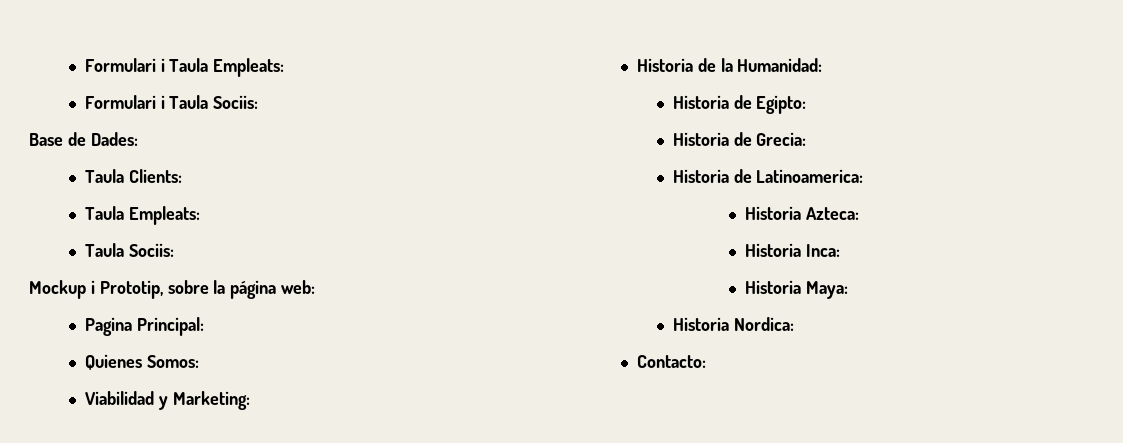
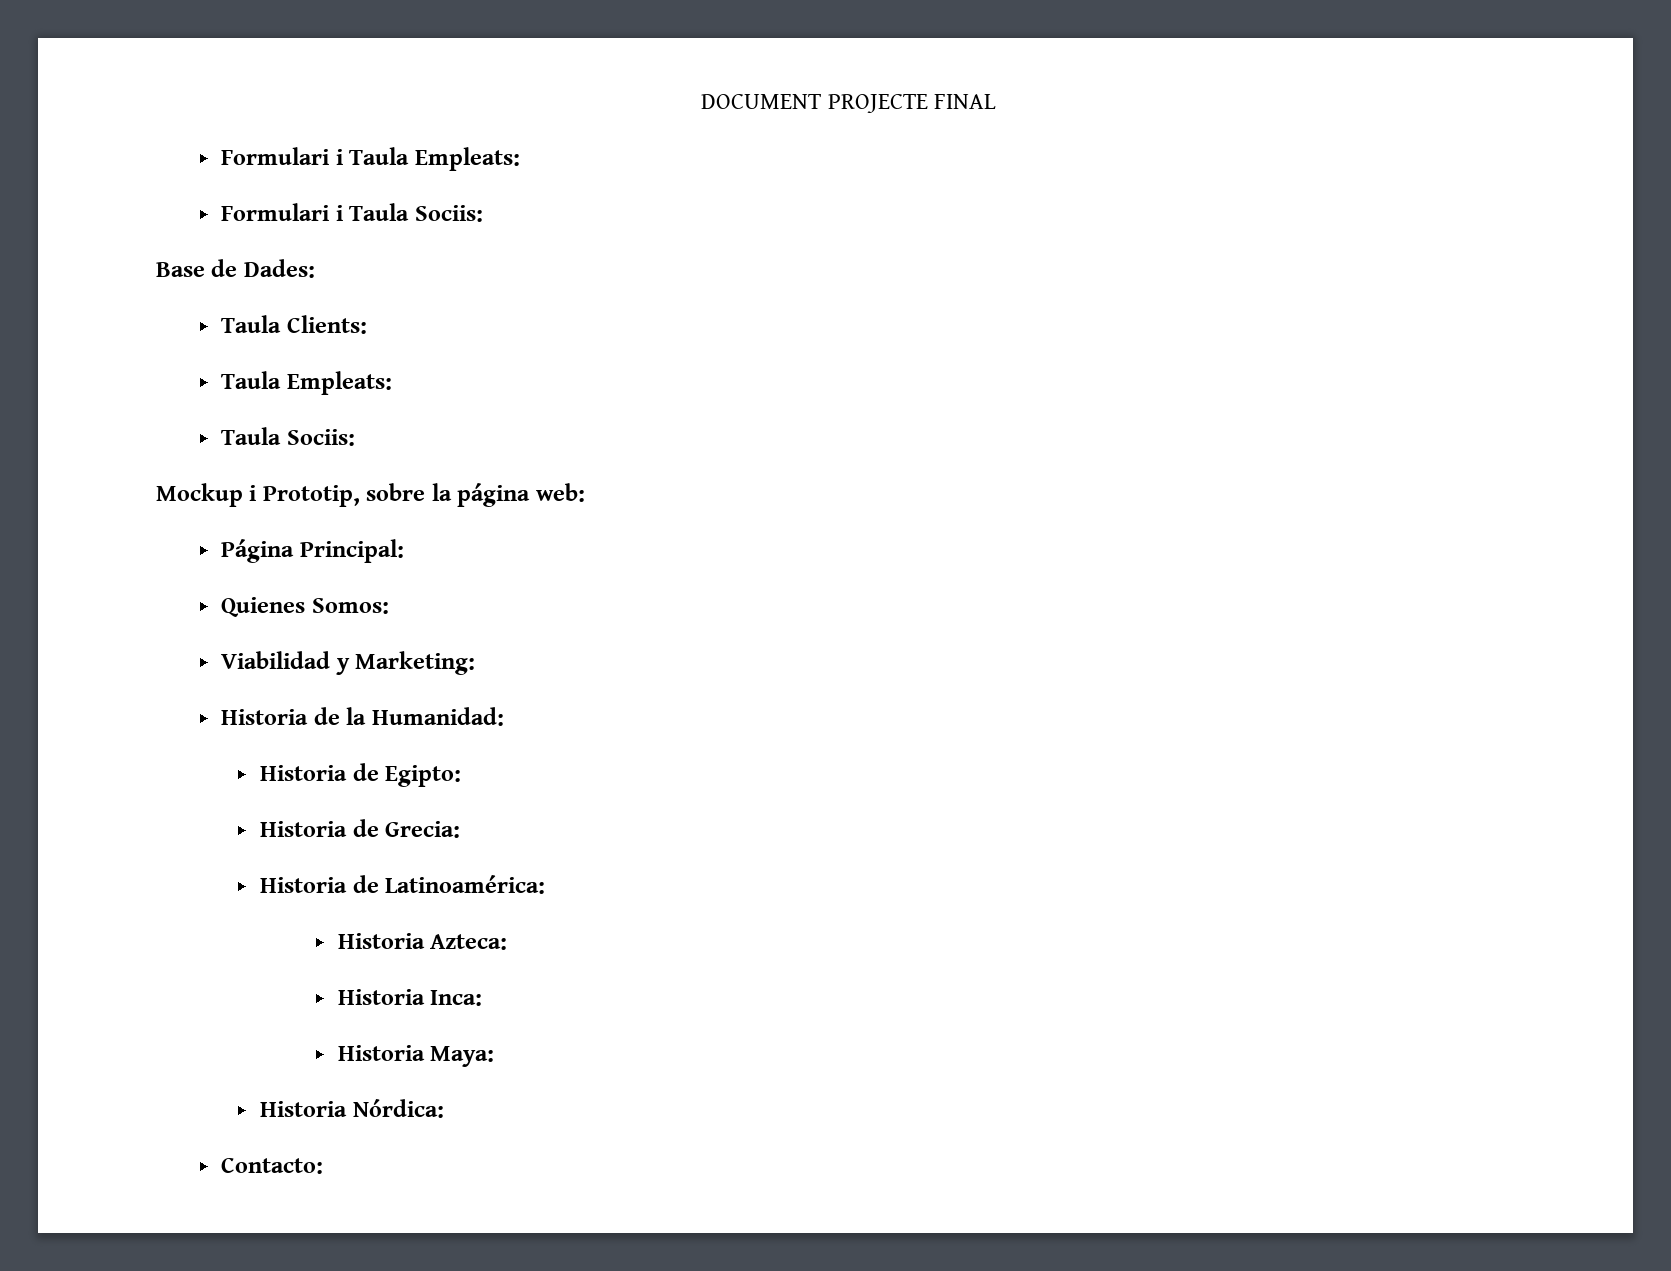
(84, 65) none -> [701,94,996,113] DOCUMENT PROJECTE FINAL //
[84,317,132,336] Pagina -> [221,539,295,563] Página
[756,169,864,183] Latinoamerica: -> [384,875,545,894] Latinoamérica:
[733,317,794,331] Nordica: -> [352,1099,444,1118] Nórdica:

